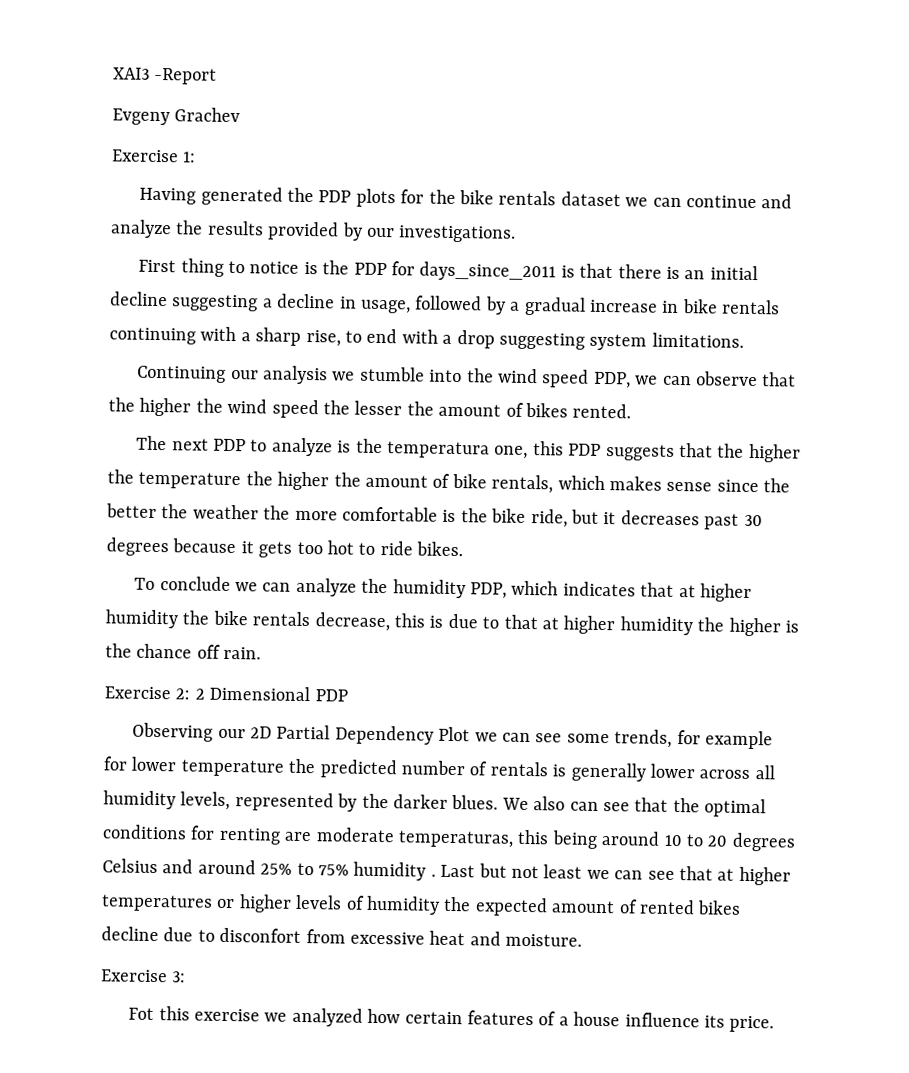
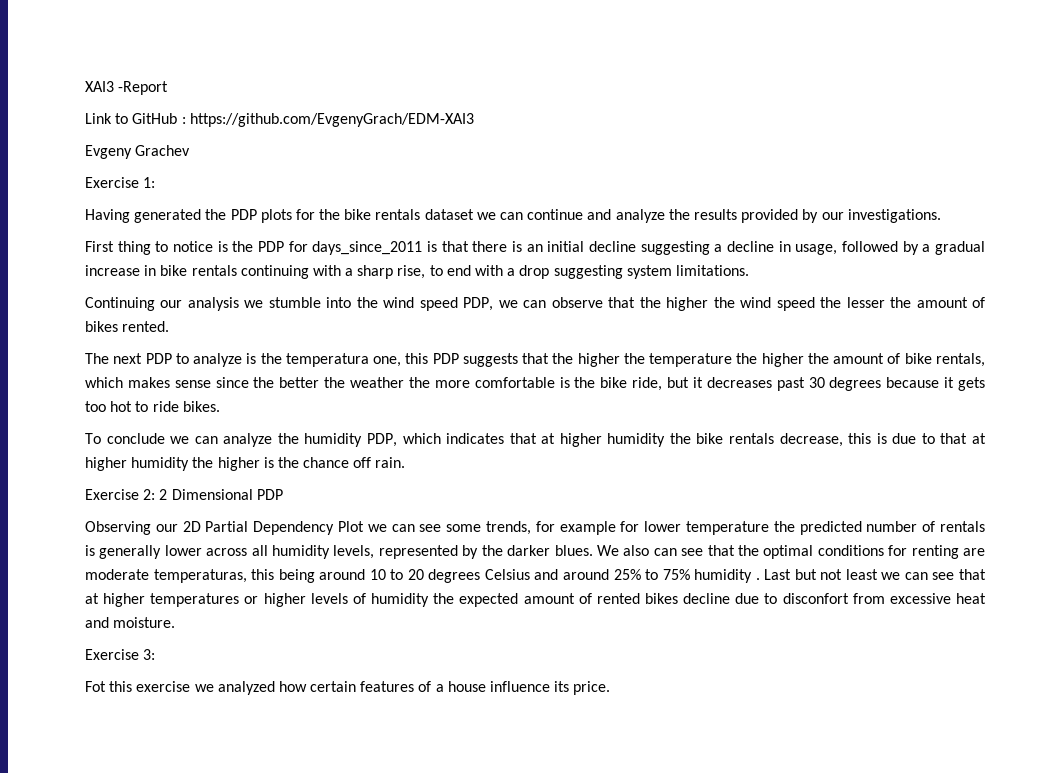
(218, 76) none -> [85,113,474,127] // Link to GitHub : https://github.com/EvgenyGrach/EDM-XAI3

